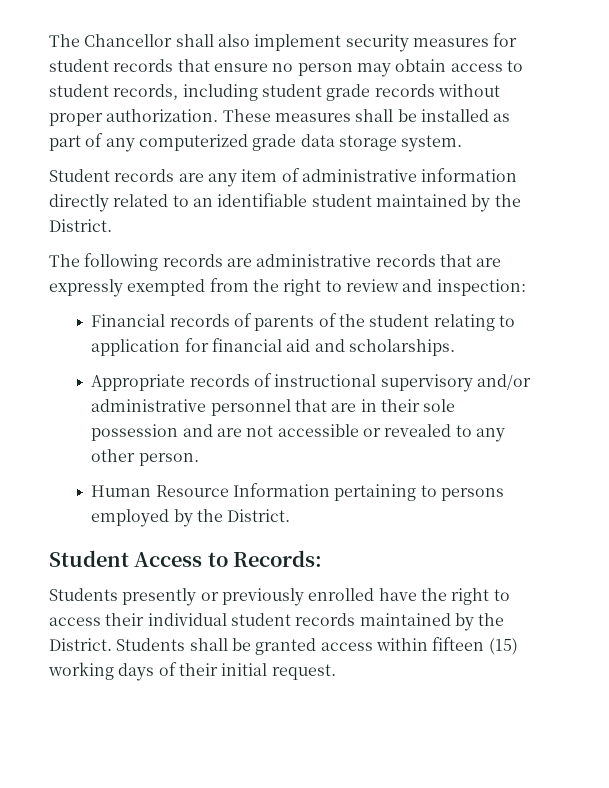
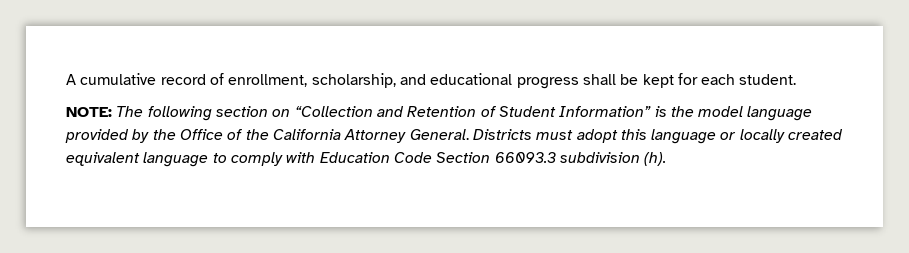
[49,33,518,52] [49,59,523,77] [49,84,500,101] [49,109,511,126] [49,133,463,152] [49,168,518,187] [49,193,521,212] [49,219,112,232] [49,253,502,271] [49,278,526,297] [91,313,515,331] [91,338,455,356] [91,373,531,392] [91,399,456,416] [91,424,505,442] [91,449,199,466] [91,483,504,501] [91,509,291,527] [49,550,323,567] [49,588,510,606] [49,613,505,631] [49,637,518,655] [48,662,336,681] The Chancellor shall also implement security measures for student records that ensure no person may obtain access to student records, including student grade records without proper authorization. These measures shall be installed as part of any computerized grade data storage system. // Student records are any item of administrative information directly related to an identifiable student maintained by the District. // The following records are administrative records that are expressly exempted from the right to review and inspection: // Financial records of parents of the student relating to application for financial aid and scholarships. // Appropriate records of instructional supervisory and/or administrative personnel that are in their sole possession and are not accessible or revealed to any other person. // Human Resource Information pertaining to persons employed by the District. // Student Access to Records: // Students presently or previously enrolled have the right to access their individual student records maintained by the District. Students shall be granted access within fifteen (15) working days of their initial request. -> [66,73,797,89] [66,106,813,121] [65,129,844,144] [66,152,667,167] A cumulative record of enrollment, scholarship, and educational progress shall be kept for each student. // NOTE: The following section on “Collection and Retention of Student Information” is the model language provided by the Office of the California Attorney General. Districts must adopt this language or locally created equivalent language to comply with Education Code Section 66093.3 subdivision (h).

